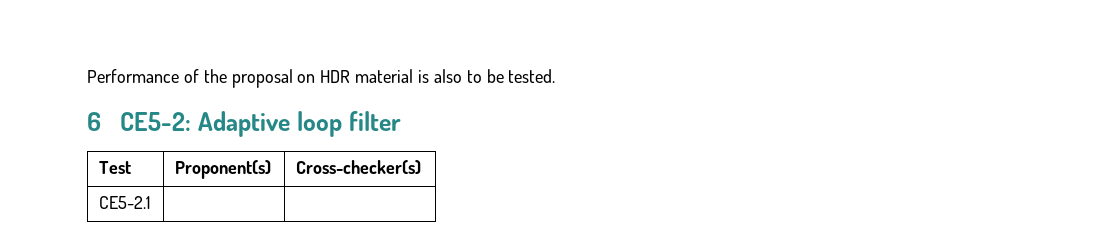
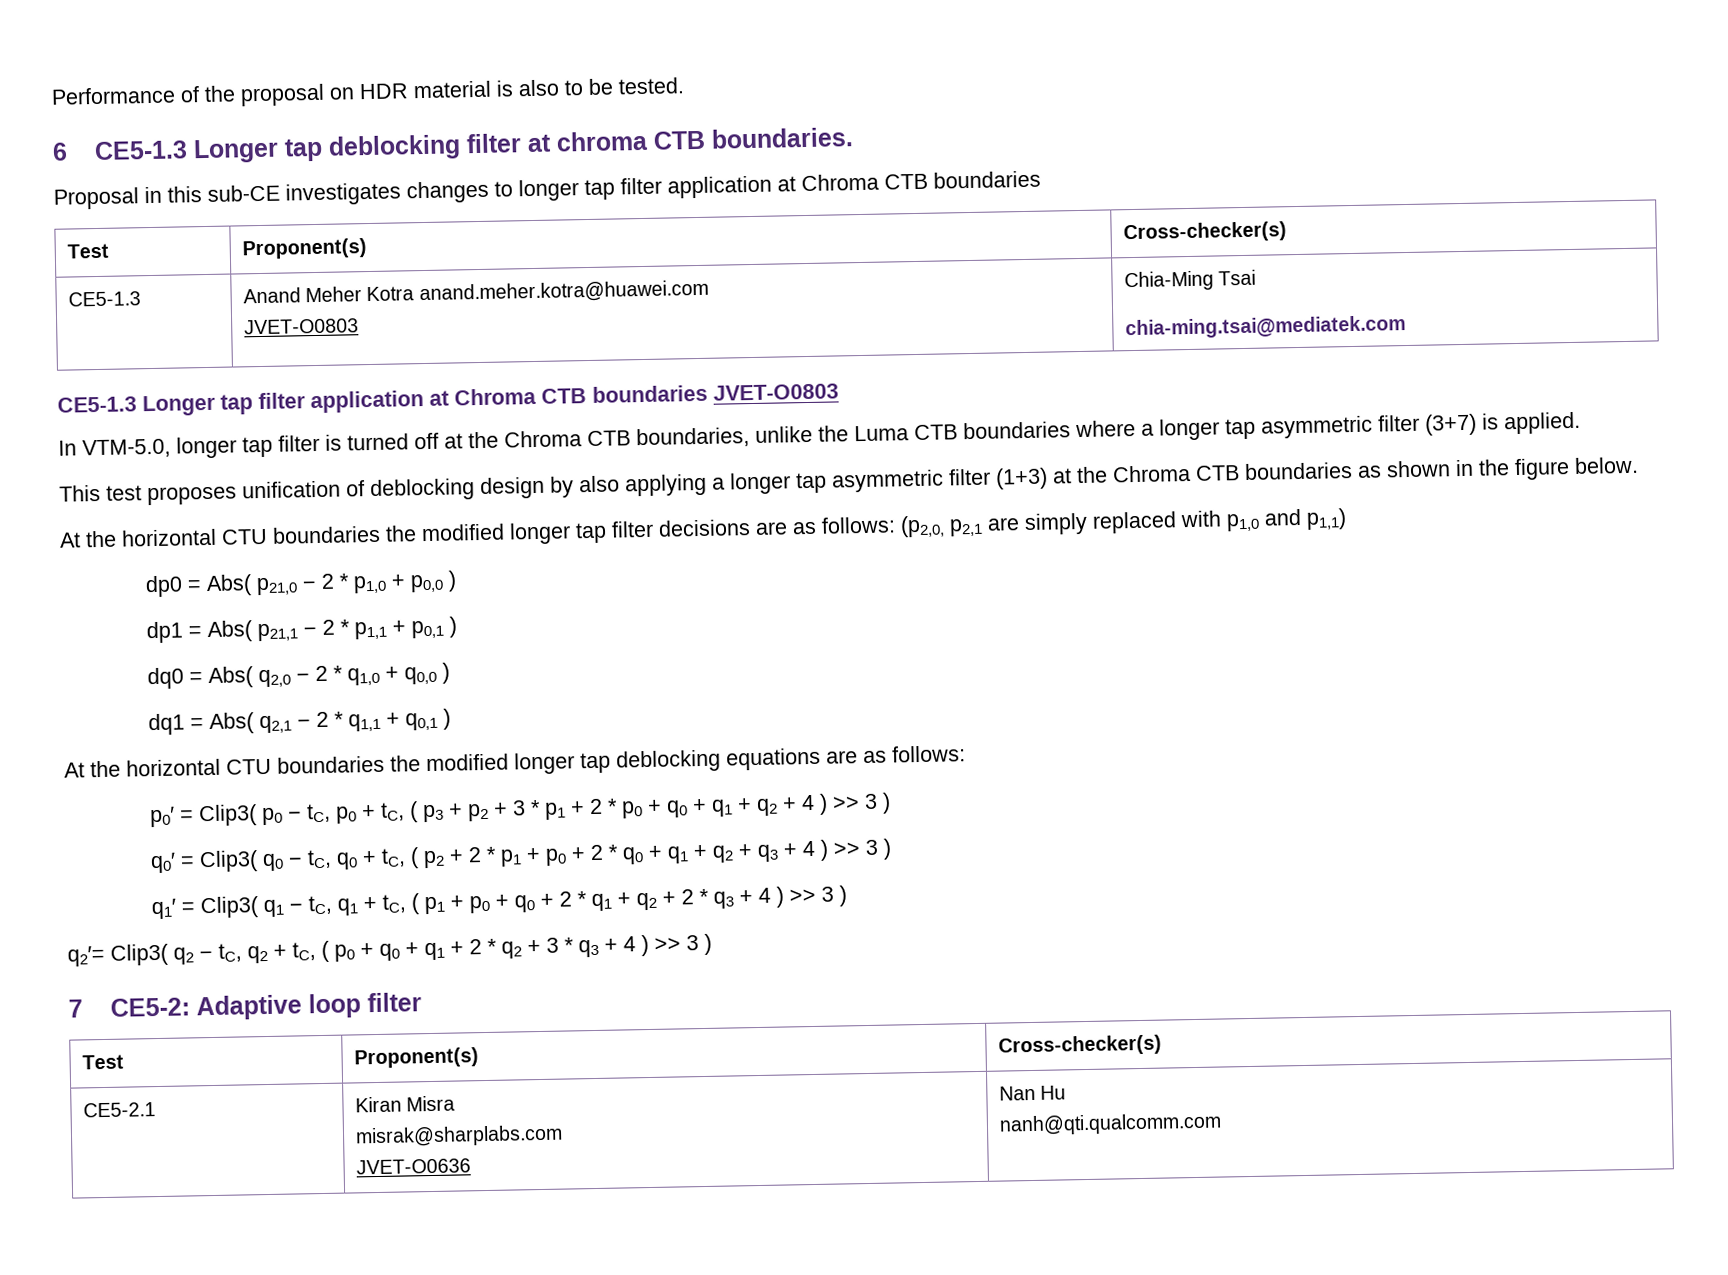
(101, 121) none -> [94,127,854,164] [53,170,1041,210] [66,243,109,259] [241,238,367,260] [1122,221,1287,244] [67,291,141,307] [242,279,709,305] [243,318,359,335] [1123,269,1257,292] [1124,315,1406,340] [57,383,839,417] [58,411,1581,459] [59,456,1639,506] [59,508,1347,548] [144,570,457,598] [145,616,457,644] [146,662,450,690] [147,708,451,736] [64,745,966,778] [148,792,891,828] [149,838,892,874] [150,885,847,920] [67,933,712,967] [68,999,83,1018] CE5-1.3 Longer tap deblocking filter at chroma CTB boundaries. // Proposal in this sub-CE investigates changes to longer tap filter application at Chroma CTB boundaries // Test | Proponent(s) | Cross-checker(s) // CE5-1.3 | Anand Meher Kotra anand.meher.kotra@huawei.com // JVET-O0803 | Chia-Ming Tsai // chia-ming.tsai@mediatek.com // CE5-1.3 Longer tap filter application at Chroma CTB boundaries JVET-O0803 // In VTM-5.0, longer tap filter is turned off at the Chroma CTB boundaries, unlike the Luma CTB boundaries where a longer tap asymmetric filter (3+7) is applied. // This test proposes unification of deblocking design by also applying a longer tap asymmetric filter (1+3) at the Chroma CTB boundaries as shown in the figure below. // At the horizontal CTU boundaries the modified longer tap filter decisions are as follows: (p2,0, p2,1 are simply replaced with p1,0 and p1,1) // dp0 = Abs( p21,0 − 2 * p1,0 + p0,0 ) // dp1 = Abs( p21,1 − 2 * p1,1 + p0,1 ) // dq0 = Abs( q2,0 − 2 * q1,0 + q0,0 ) // dq1 = Abs( q2,1 − 2 * q1,1 + q0,1 ) // At the horizontal CTU boundaries the modified longer tap deblocking equations are as follows: // p0′ = Clip3( p0 − tC, p0 + tC, ( p3 + p2 + 3 * p1 + 2 * p0 + q0 + q1 + q2 + 4 ) >> 3 ) // q0′ = Clip3( q0 − tC, q0 + tC, ( p2 + 2 * p1 + p0 + 2 * q0 + q1 + q2 + q3 + 4 ) >> 3 ) // q1′ = Clip3( q1 − tC, q1 + tC, ( p1 + p0 + q0 + 2 * q1 + q2 + 2 * q3 + 4 ) >> 3 ) // q2′= Clip3( q2 − tC, q2 + tC, ( p0 + q0 + q1 + 2 * q2 + 3 * q3 + 4 ) >> 3 ) // 7
(151, 202) | -> [354,1095,456,1113] [354,1124,563,1148] [355,1158,471,1175] [998,1085,1067,1101] [998,1112,1222,1136] Kiran Misra // misrak@sharplabs.com // JVET-O0636 | Nan Hu // nanh@qti.qualcomm.com

